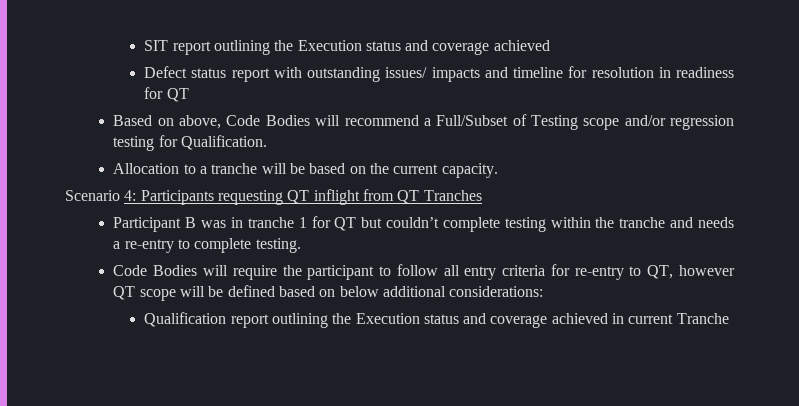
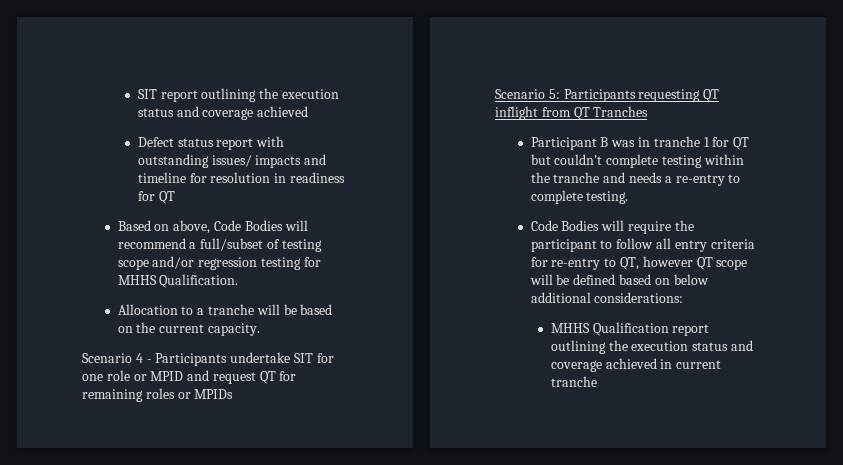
[297,40,362,51] Execution -> [281,89,339,99] execution
[436,114,578,130] Full/Subset of Testing -> [200,238,322,252] full/subset of testing
(178, 141) none -> [117,275,157,285] MHHS
[124,190,137,201] 4: -> [135,352,334,366] [82,370,297,384] [82,388,234,402] [495,89,560,99] 4 - Participants undertake SIT for one role or MPID and request QT for remaining roles or MPIDs // Scenario 5:
(544, 291) none -> [550,323,590,333] MHHS
[355,313,420,324] Execution -> [631,341,689,351] execution
[676,313,729,324] Tranche -> [550,376,597,387] tranche

